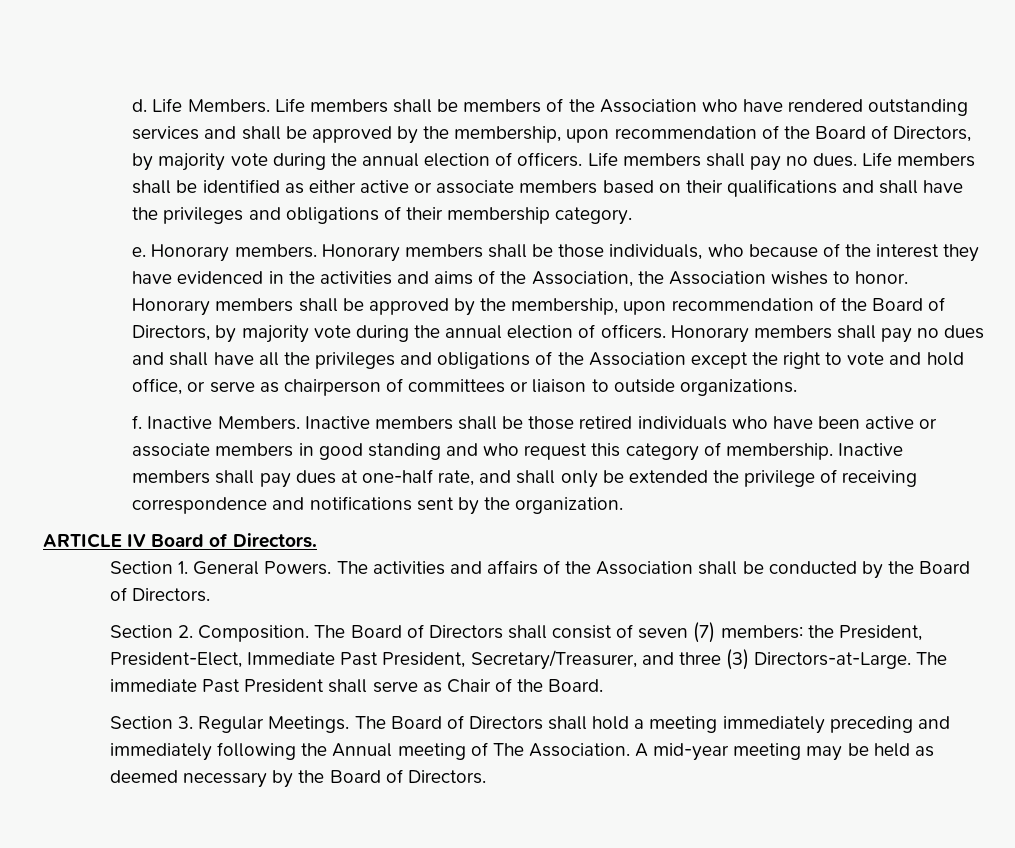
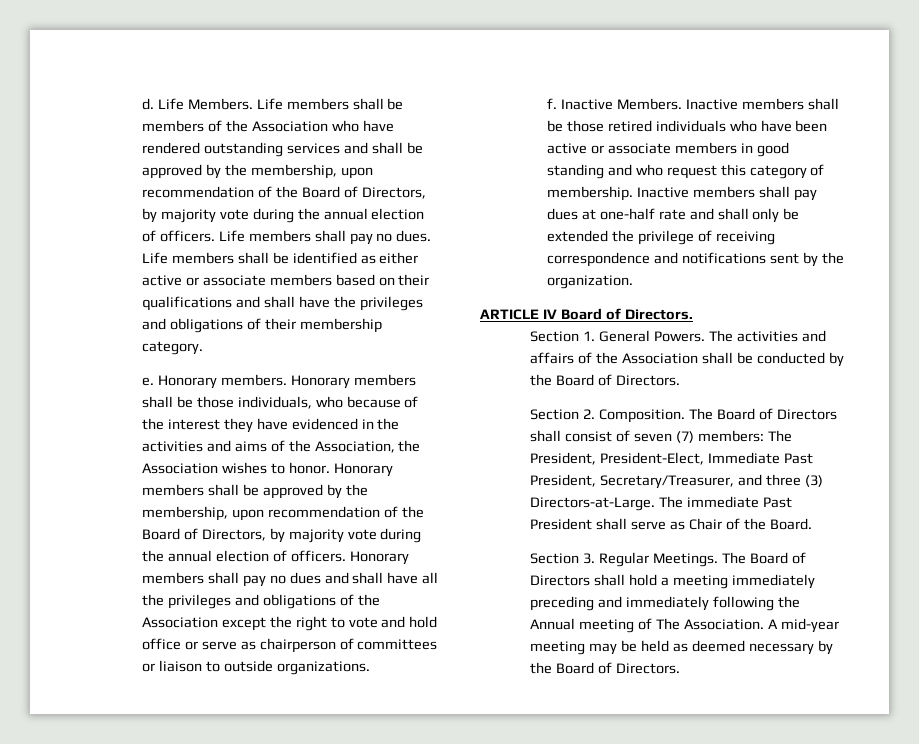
[132,378,183,395] office, -> [141,638,181,650] office
[438,470,475,486] rate, -> [658,209,686,220] rate
[807,625,834,638] the -> [767,430,792,442] The

